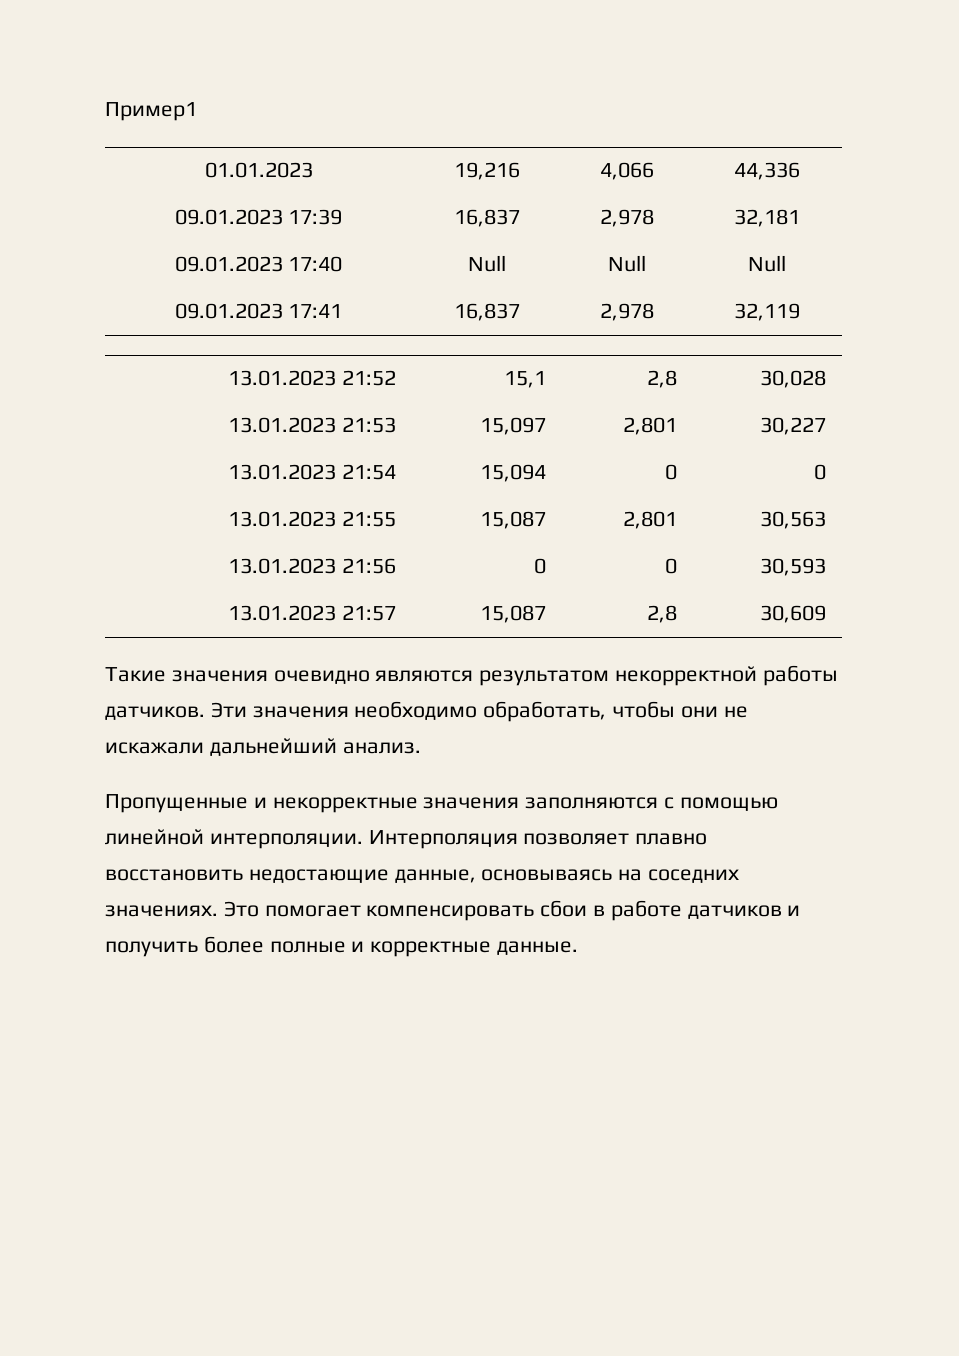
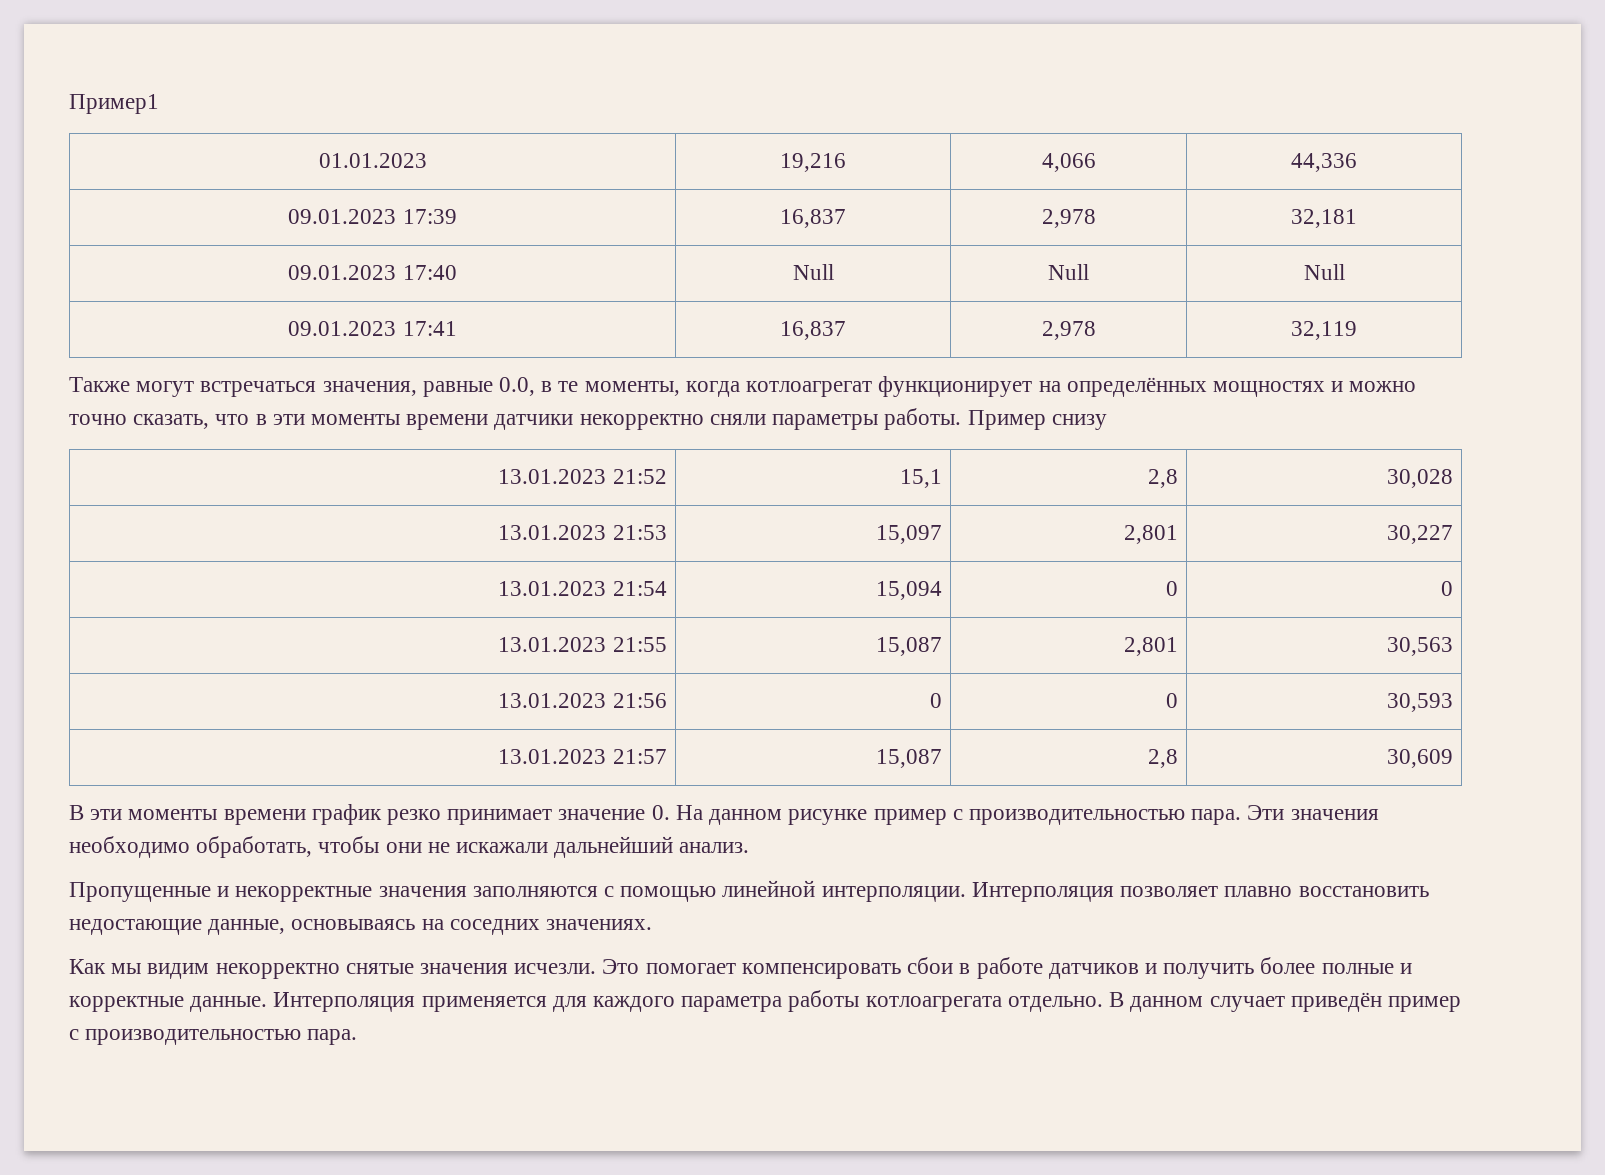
(800, 312) none -> [69,376,1417,397] [69,408,1107,430] // Также могут встречаться значения, равные 0.0, в те моменты, когда котлоагрегат функционирует на определённых мощностях и можно точно сказать, что в эти моменты времени датчики некорректно сняли параметры работы. Пример снизу
[105,665,838,686] [105,706,205,720] Такие значения очевидно являются результатом некорректной работы датчиков. -> [69,804,1242,825] В эти моменты времени график резко принимает значение 0. На данном рисунке пример с производительностью пара.
(218, 911) none -> [69,959,597,979] // Как мы видим некорректно снятые значения исчезли.
(579, 948) none -> [273,990,1461,1012] [69,1029,358,1045] Интерполяция применяется для каждого параметра работы котлоагрегата отдельно. В данном случает приведён пример с производительностью пара.

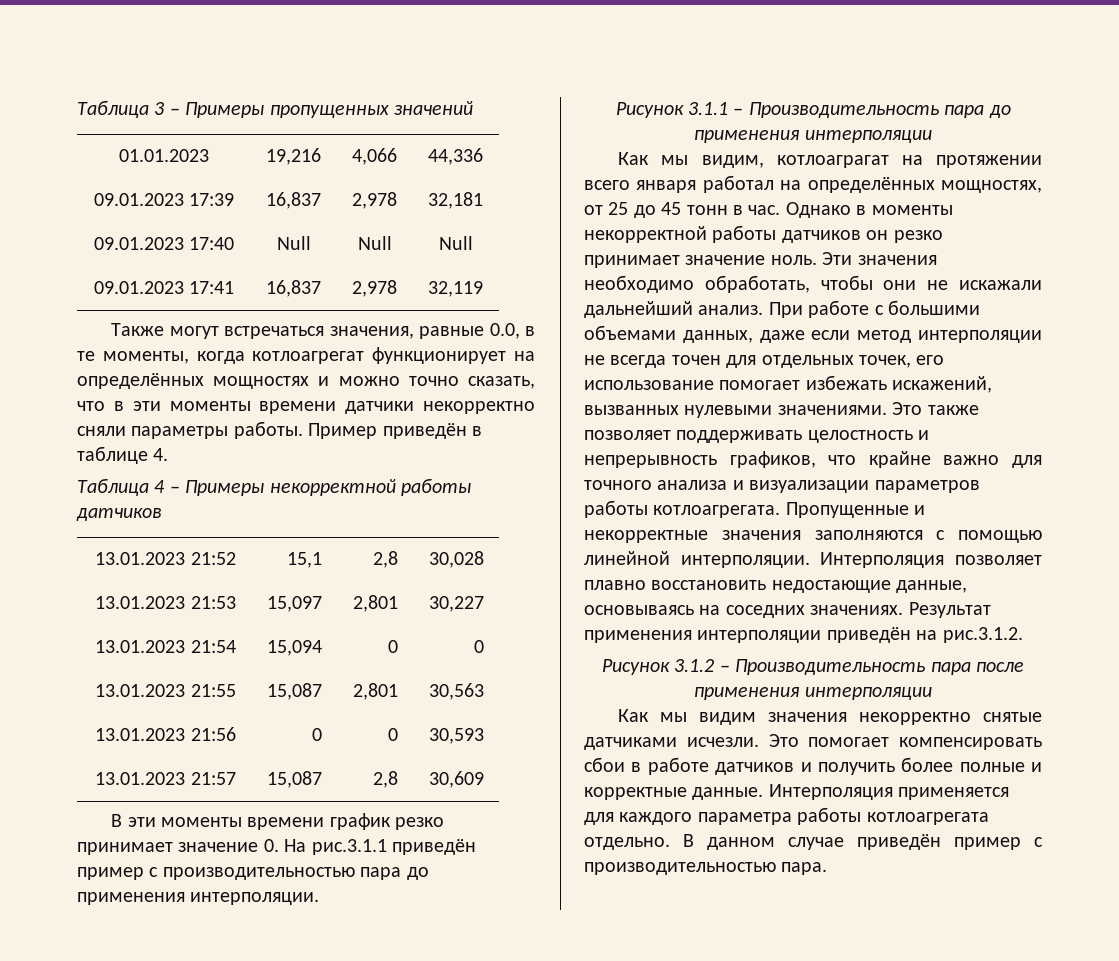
[69,94,159,114] Пример1 -> [77,100,473,118] Таблица 3 – Примеры пропущенных значений
[1051,414,1107,430] снизу -> [382,423,482,439] [77,446,169,464] [77,478,471,496] [76,508,162,521] приведён в таблице 4. // Таблица 4 – Примеры некорректной работы датчиков
[709,809,1242,825] данном рисунке пример с производительностью пара. -> [311,839,476,855] [77,867,429,880] [77,892,320,905] [615,102,1011,118] [694,130,932,143] [618,152,1042,168] [584,175,1042,193] [584,202,953,218] [584,225,943,243] [584,255,817,268] рис.3.1.1 приведён пример с производительностью пара до применения интерполяции. // Рисунок 3.1.1 – Производительность пара до применения интерполяции // Как мы видим, котлоаграгат на протяжении всего января работал на определённых мощностях, от 25 до 45 тонн в час. Однако в моменты некорректной работы датчиков он резко принимает значение ноль.
(750, 847) // -> [768,300,980,318] [584,325,1042,343] [584,355,945,368] [584,375,993,393] [584,402,979,418] [584,430,930,443] [584,451,1042,468] [584,480,980,493] [584,500,781,518] При работе с большими объемами данных, даже если метод интерполяции не всегда точен для отдельных точек, его использование помогает избежать искажений, вызванных нулевыми значениями. Это также позволяет поддерживать целостность и непрерывность графиков, что крайне важно для точного анализа и визуализации параметров работы котлоагрегата.
(653, 924) none -> [908,602,991,618] [584,627,1023,643] [602,659,1024,675] [694,687,932,700] Результат применения интерполяции приведён на рис.3.1.2. // Рисунок 3.1.2 – Производительность пара после применения интерполяции
(210, 971) none -> [768,712,848,722] значения
[420,963,509,974] значения -> [584,737,677,750] датчиками
[1209,996,1285,1012] случает -> [788,837,844,850] случае

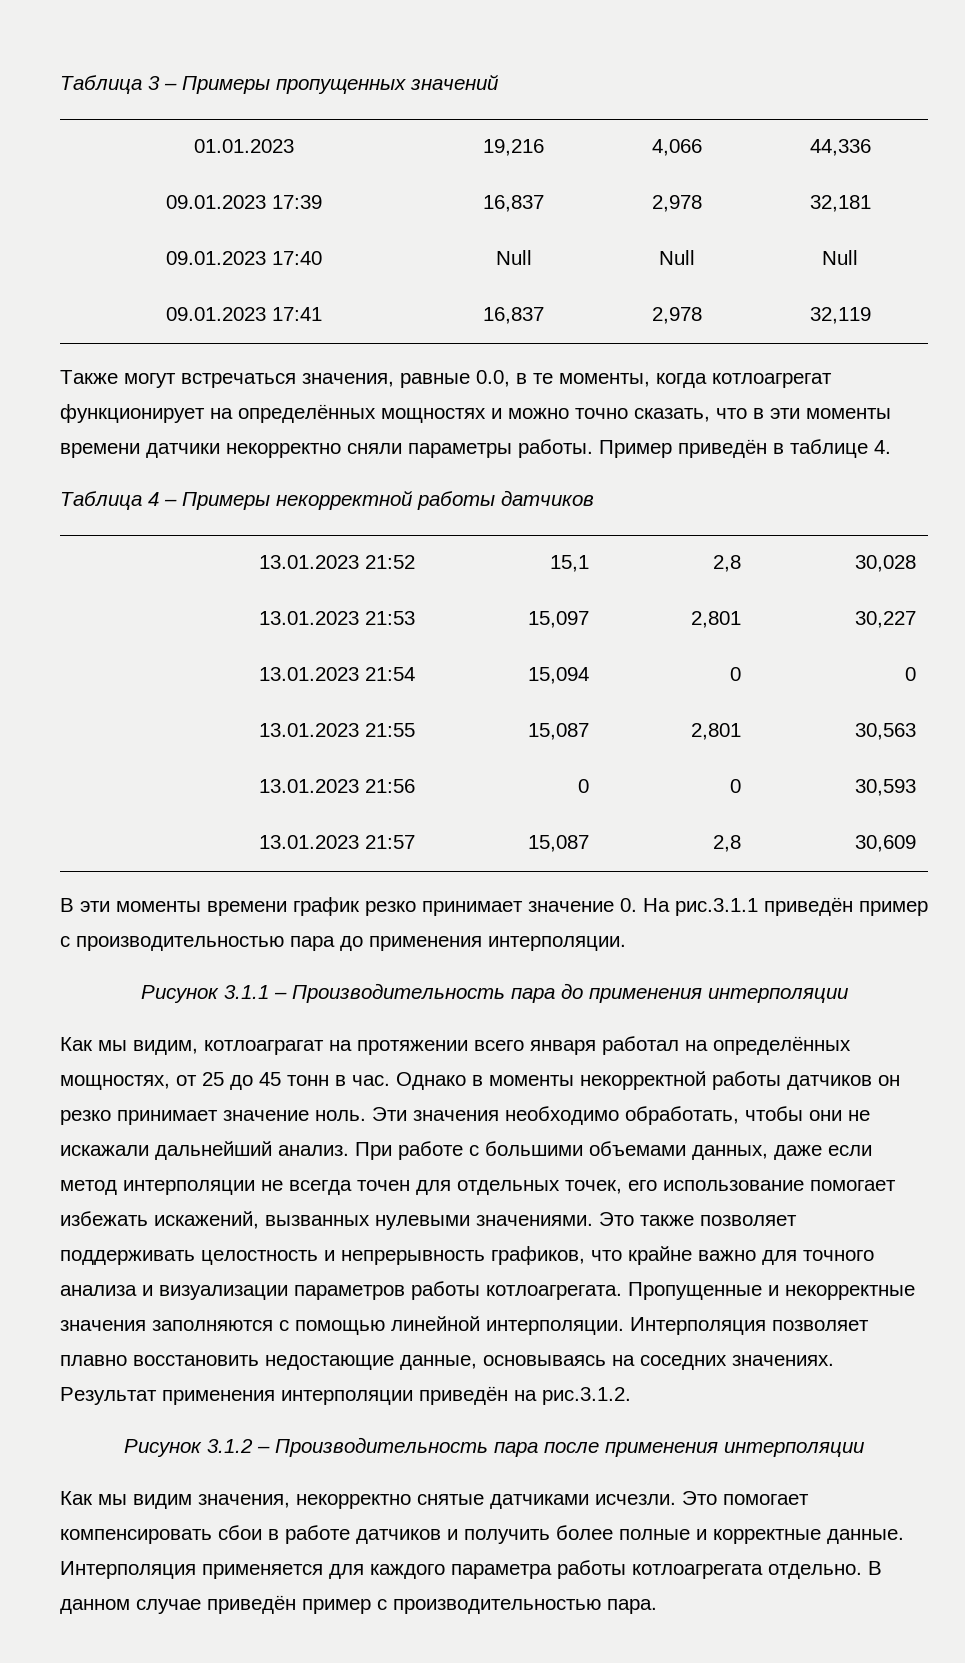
[768,712,848,722] значения -> [198,1494,290,1508] значения,

